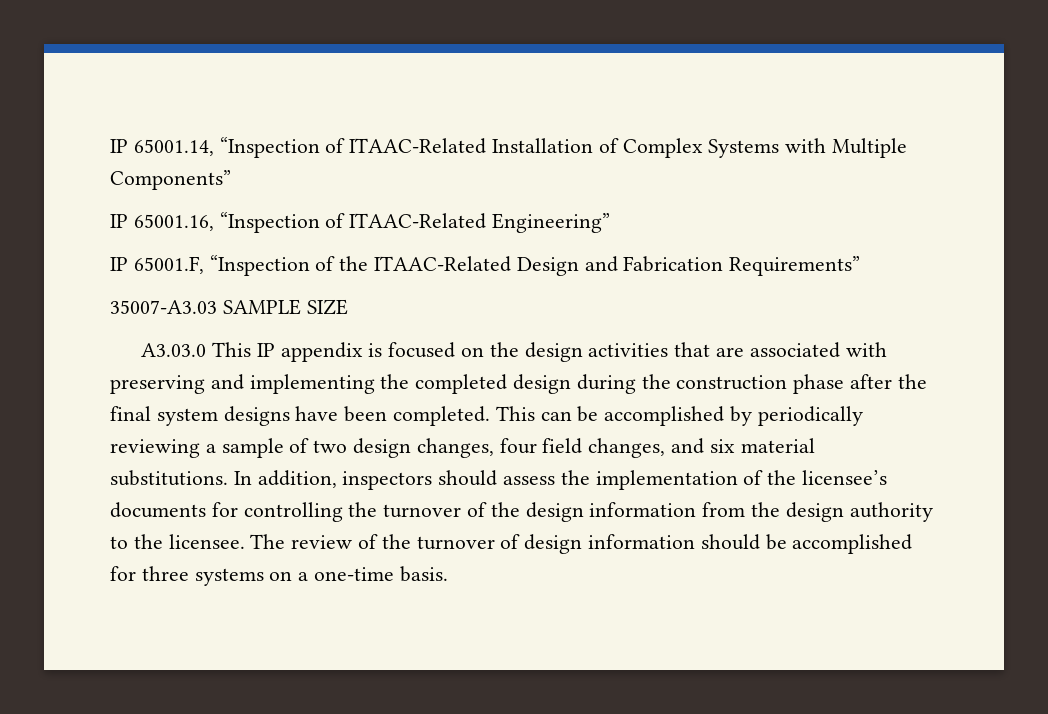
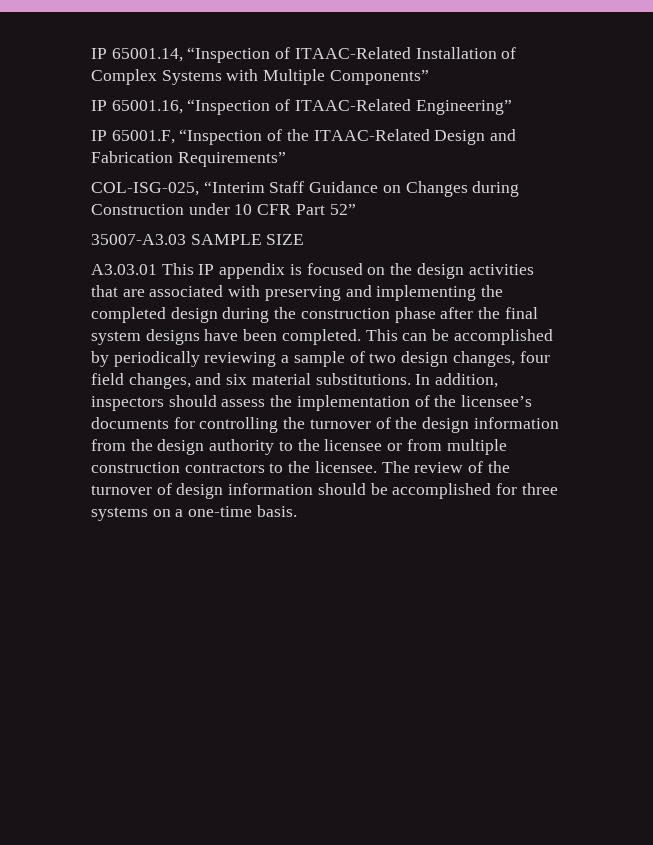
(861, 266) none -> [91,181,520,197] [91,203,356,215] // COL-ISG-025, “Interim Staff Guidance on Changes during Construction under 10 CFR Part 52”
[141,343,207,357] A3.03.0 -> [91,264,157,275] A3.03.01
(163, 541) none -> [324,439,507,455] [91,461,311,473] licensee or from multiple construction contractors to the

